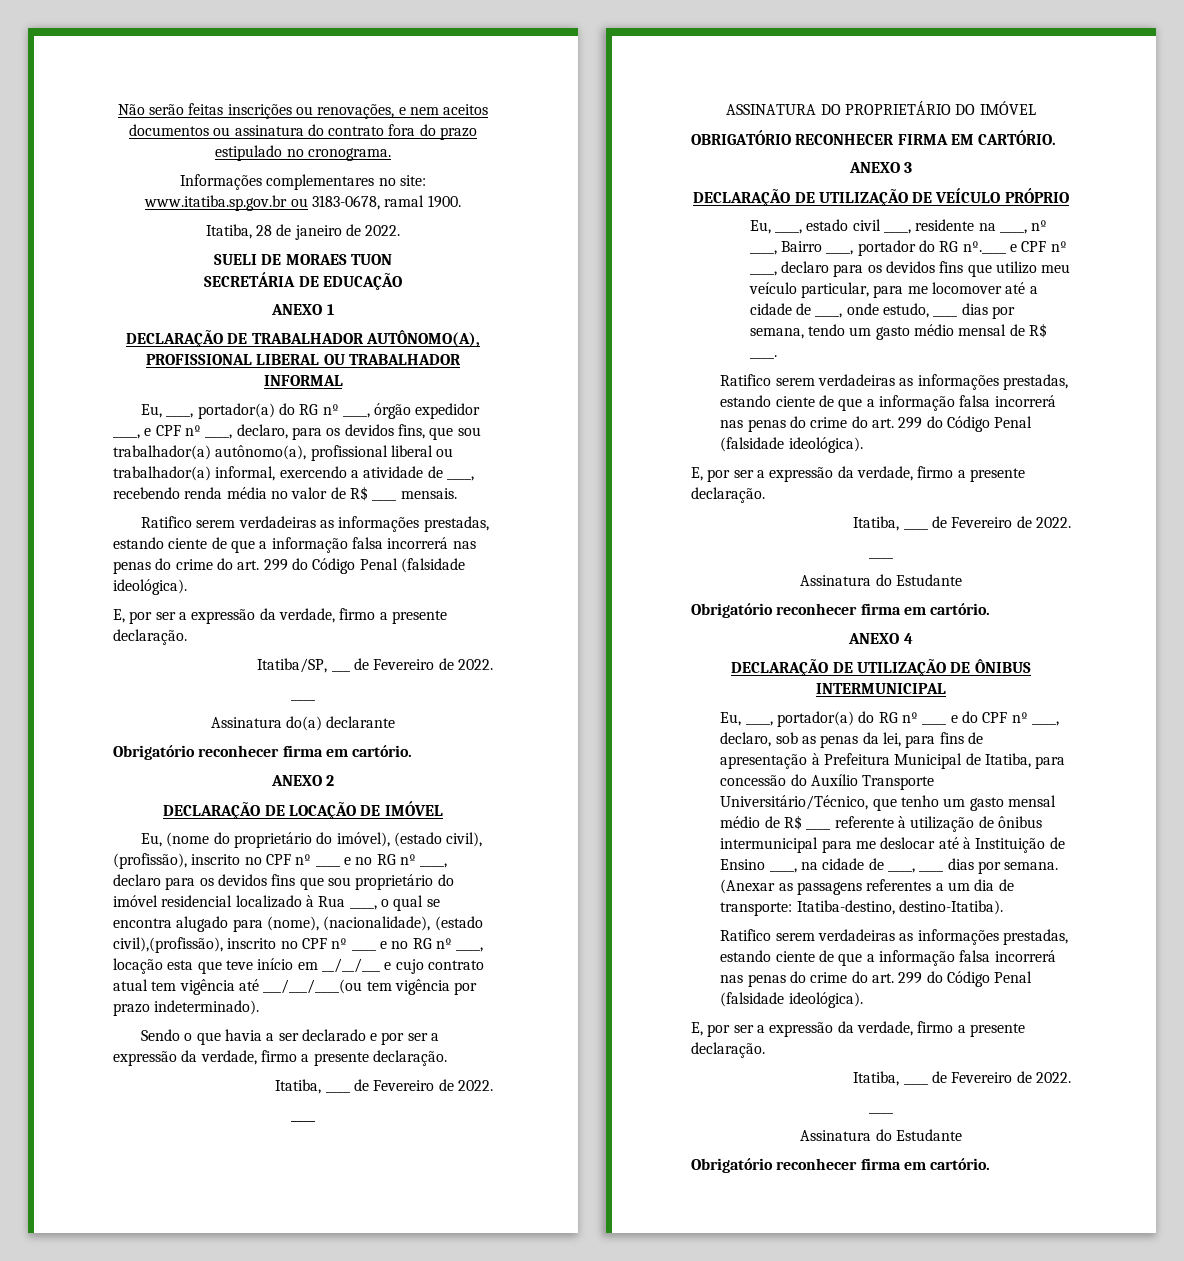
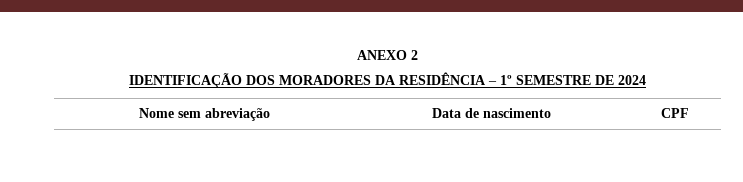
[117,103,489,119] [128,124,478,140] [215,145,391,161] [180,174,426,190] [144,195,461,211] [205,224,401,240] [214,254,392,265] [204,272,402,290] [271,304,334,315] [126,330,480,347] [146,354,461,365] [263,375,343,386] [140,403,481,419] [113,424,481,440] [113,445,454,461] [113,466,474,481] [113,486,397,501] [400,488,457,499] [140,516,489,532] [113,537,476,553] [113,558,465,574] [113,579,187,595] [113,608,447,624] [113,629,187,645] [257,658,350,673] [354,658,493,670] [291,699,315,701] [210,716,396,731] [113,745,413,760] [270,775,335,786] [163,801,443,819] [140,832,483,848] [113,853,312,869] [315,865,340,867] [343,854,448,868] [113,874,454,890] [113,895,440,911] [113,916,483,932] [113,937,348,953] [351,949,376,951] [379,938,484,952] [113,958,484,974] [113,979,478,995] [113,1000,260,1016] [140,1029,440,1045] [113,1050,447,1066] [275,1079,350,1094] [354,1079,493,1091] [291,1120,315,1122] [726,101,1036,115] [691,130,1057,145] [848,162,913,173] [693,188,1069,206] [749,219,1048,234] [749,240,1067,256] [749,261,1071,277] [748,282,1038,298] [749,303,958,318] [961,303,1015,319] [749,323,1047,340] [749,355,777,359] [720,374,1068,390] [720,395,1056,411] [720,416,1033,432] [720,437,863,453] [691,466,1025,482] [691,487,765,503] [853,516,928,531] [932,516,1071,528] [869,557,893,559] [800,574,962,586] [691,603,991,618] [848,633,913,644] [731,659,1031,676] [816,683,946,694] [720,711,918,727] [922,723,947,725] [950,711,1059,726] [720,732,983,748] [720,753,1066,769] [720,774,935,790] [720,795,1056,811] [720,815,831,830] [834,816,1042,832] [720,837,1065,853] [720,858,944,873] [947,858,1059,874] [720,879,1014,895] [720,900,1003,916] [720,929,1068,945] [720,950,1056,966] [720,971,1033,987] [720,992,863,1008] [691,1021,1025,1037] [691,1042,765,1058] [853,1071,928,1086] [932,1071,1071,1083] [869,1112,893,1114] [800,1129,962,1141] [691,1158,991,1173] Não serão feitas inscrições ou renovações, e nem aceitos documentos ou assinatura do contrato fora do prazo estipulado no cronograma. // Informações complementares no site: www.itatiba.sp.gov.br ou 3183-0678, ramal 1900. // Itatiba, 28 de janeiro de 2022. // SUELI DE MORAES TUON // SECRETÁRIA DE EDUCAÇÃO // ANEXO 1 // DECLARAÇÃO DE TRABALHADOR AUTÔNOMO(A), PROFISSIONAL LIBERAL OU TRABALHADOR INFORMAL // Eu, ____, portador(a) do RG nº ____, órgão expedidor ____, e CPF nº ____, declaro, para os devidos fins, que sou trabalhador(a) autônomo(a), profissional liberal ou trabalhador(a) informal, exercendo a atividade de ____, recebendo renda média no valor de R$ ____ mensais. // Ratifico serem verdadeiras as informações prestadas, estando ciente de que a informação falsa incorrerá nas penas do crime do art. 299 do Código Penal (falsidade ideológica). // E, por ser a expressão da verdade, firmo a presente declaração. // Itatiba/SP, ___ de Fevereiro de 2022. // ____ // Assinatura do(a) declarante // Obrigatório reconhecer firma em cartório. // ANEXO 2 // DECLARAÇÃO DE LOCAÇÃO DE IMÓVEL // Eu, (nome do proprietário do imóvel), (estado civil), (profissão), inscrito no CPF nº ____ e no RG nº ____, declaro para os devidos fins que sou proprietário do imóvel residencial localizado à Rua ____, o qual se encontra alugado para (nome), (nacionalidade), (estado civil),(profissão), inscrito no CPF nº ____ e no RG nº ____, locação esta que teve início em __/__/___ e cujo contrato atual tem vigência até ___/___/____(ou tem vigência por prazo indeterminado). // Sendo o que havia a ser declarado e por ser a expressão da verdade, firmo a presente declaração. // Itatiba, ____ de Fevereiro de 2022. // ____ // ASSINATURA DO PROPRIETÁRIO DO IMÓVEL // OBRIGATÓRIO RECONHECER FIRMA EM CARTÓRIO. // ANEXO 3 // DECLARAÇÃO DE UTILIZAÇÃO DE VEÍCULO PRÓPRIO // Eu, ____, estado civil ____, residente na ____, nº ____, Bairro ____, portador do RG nº.____ e CPF nº ____, declaro para os devidos fins que utilizo meu veículo particular, para me locomover até a cidade de ____, onde estudo, ____ dias por semana, tendo um gasto médio mensal de R$ ____. // Ratifico serem verdadeiras as informações prestadas, estando ciente de que a informação falsa incorrerá nas penas do crime do art. 299 do Código Penal (falsidade ideológica). // E, por ser a expressão da verdade, firmo a presente declaração. // Itatiba, ____ de Fevereiro de 2022. // ____ // Assinatura do Estudante // Obrigatório reconhecer firma em cartório. // ANEXO 4 // DECLARAÇÃO DE UTILIZAÇÃO DE ÔNIBUS INTERMUNICIPAL // Eu, ____, portador(a) do RG nº ____ e do CPF nº ____, declaro, sob as penas da lei, para fins de apresentação à Prefeitura Municipal de Itatiba, para concessão do Auxílio Transporte Universitário/Técnico, que tenho um gasto mensal médio de R$ ____ referente à utilização de ônibus intermunicipal para me deslocar até à Instituição de Ensino ____, na cidade de ____, ____ dias por semana. (Anexar as passagens referentes a um dia de transporte: Itatiba-destino, destino-Itatiba). // Ratifico serem verdadeiras as informações prestadas, estando ciente de que a informação falsa incorrerá nas penas do crime do art. 299 do Código Penal (falsidade ideológica). // E, por ser a expressão da verdade, firmo a presente declaração. // Itatiba, ____ de Fevereiro de 2022. // ____ // Assinatura do Estudante // Obrigatório reconhecer firma em cartório. -> [357,50,418,60] [129,72,646,88] [138,108,270,121] [431,108,551,118] [660,108,689,118] ANEXO 2 // IDENTIFICAÇÃO DOS MORADORES DA RESIDÊNCIA – 1º SEMESTRE DE 2024 // Nome sem abreviação | Data de nascimento | CPF

